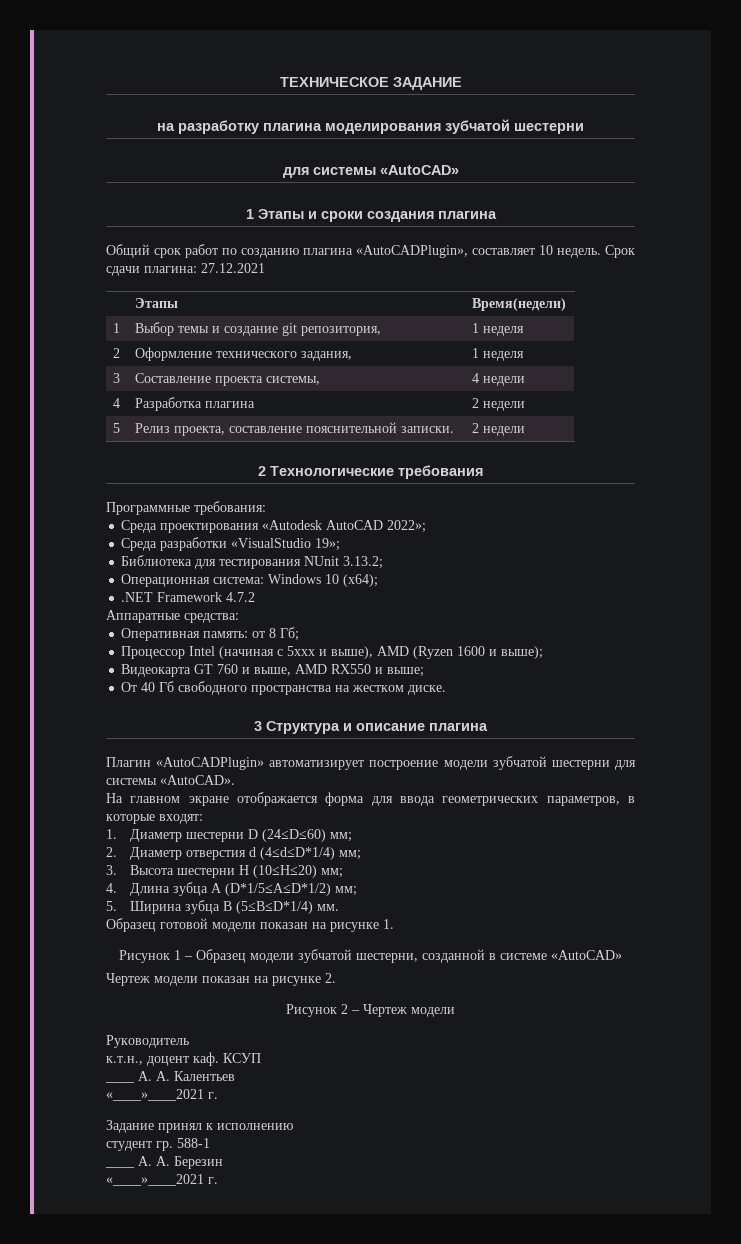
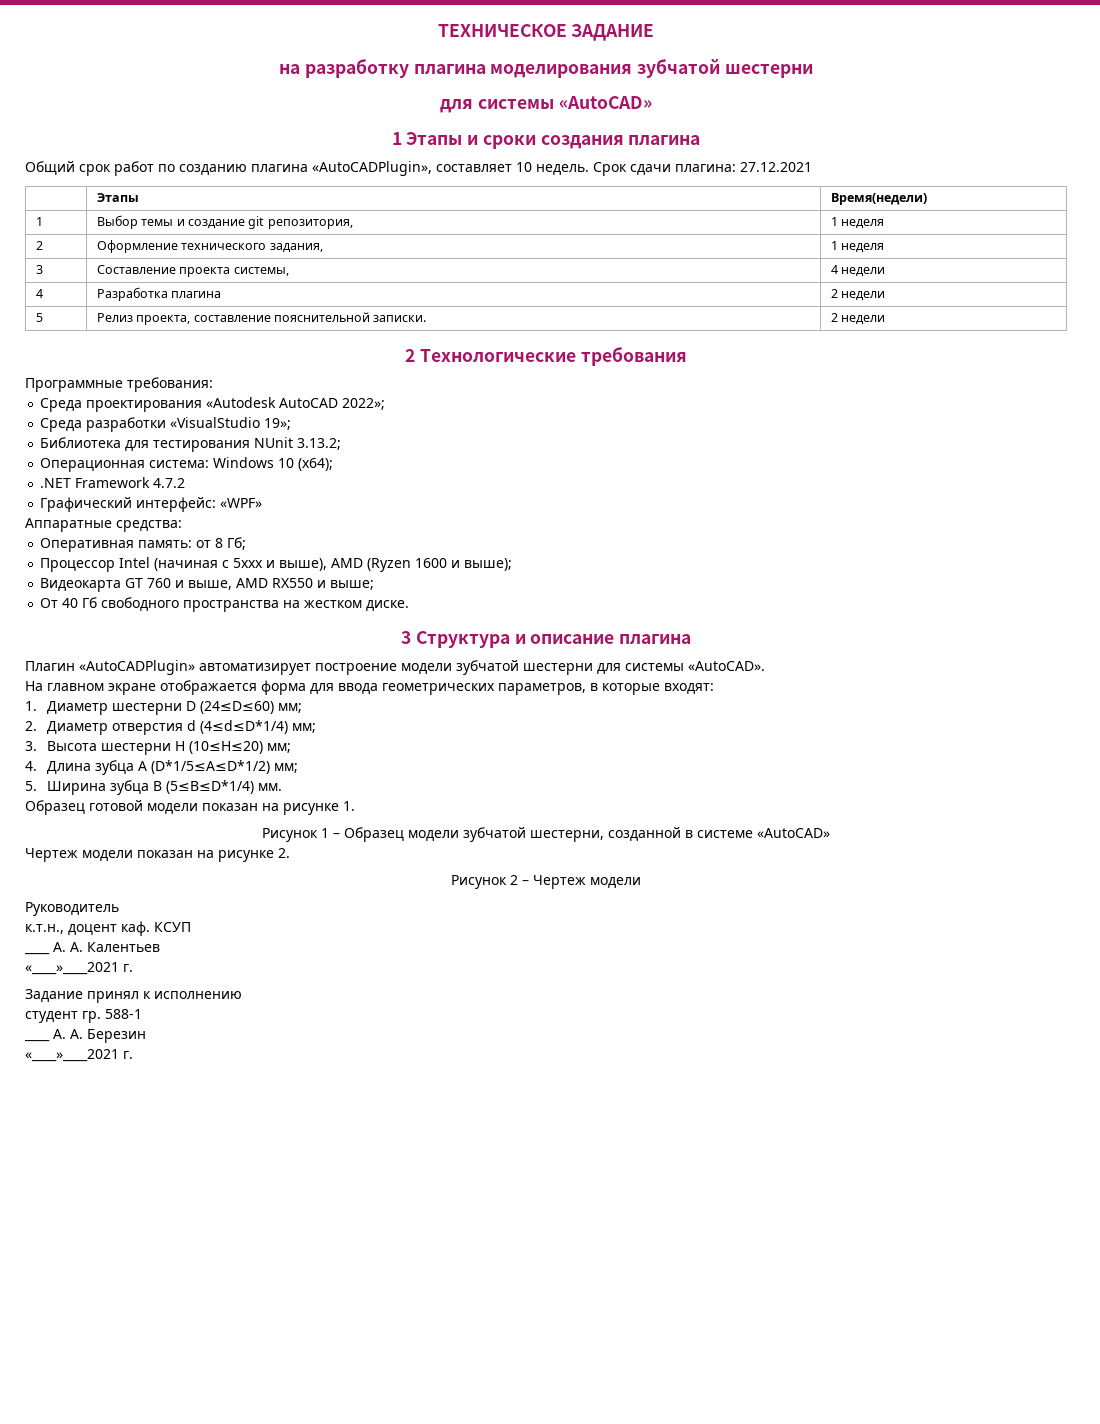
(256, 597) none -> [40,497,263,512] // Графический интерфейс: «WPF»

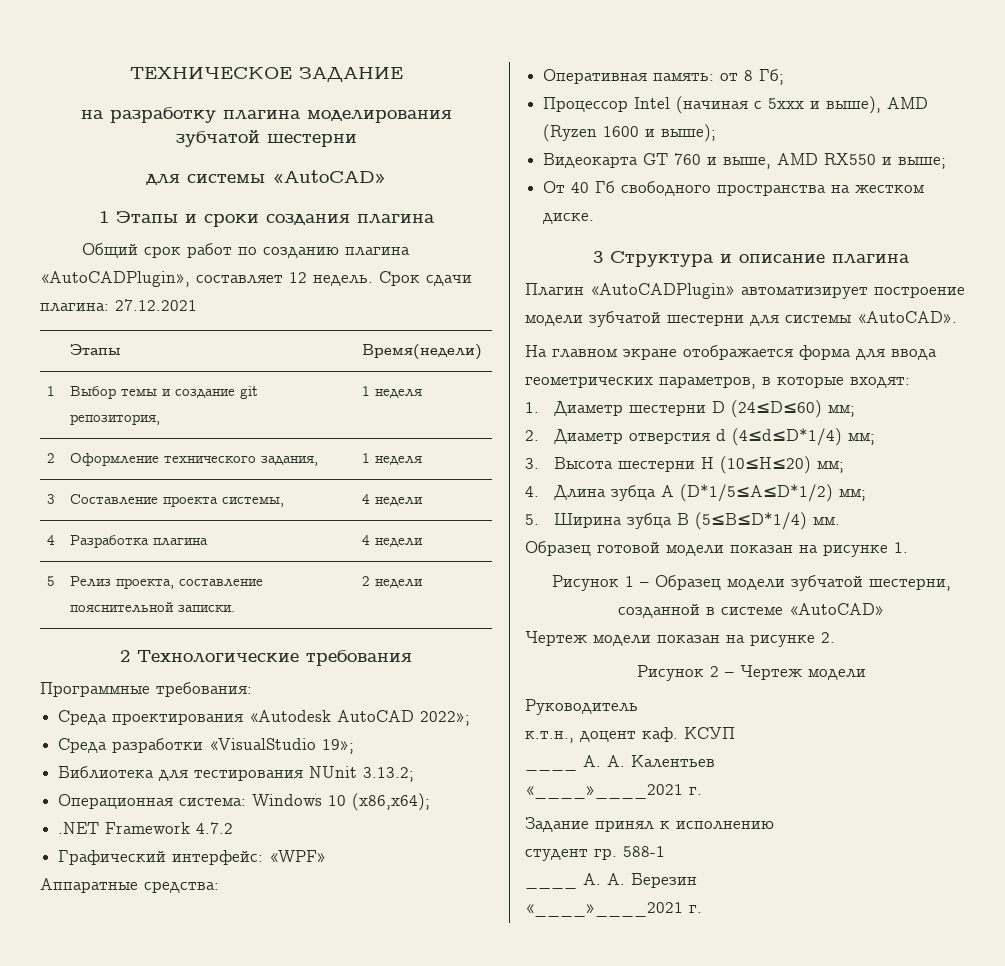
[516,162,532,172] 10 -> [289,272,307,283] 12
[830,289,838,298] 2 -> [362,535,371,545] 4
[298,458,334,471] (x64); -> [352,793,431,811] (х86,x64);

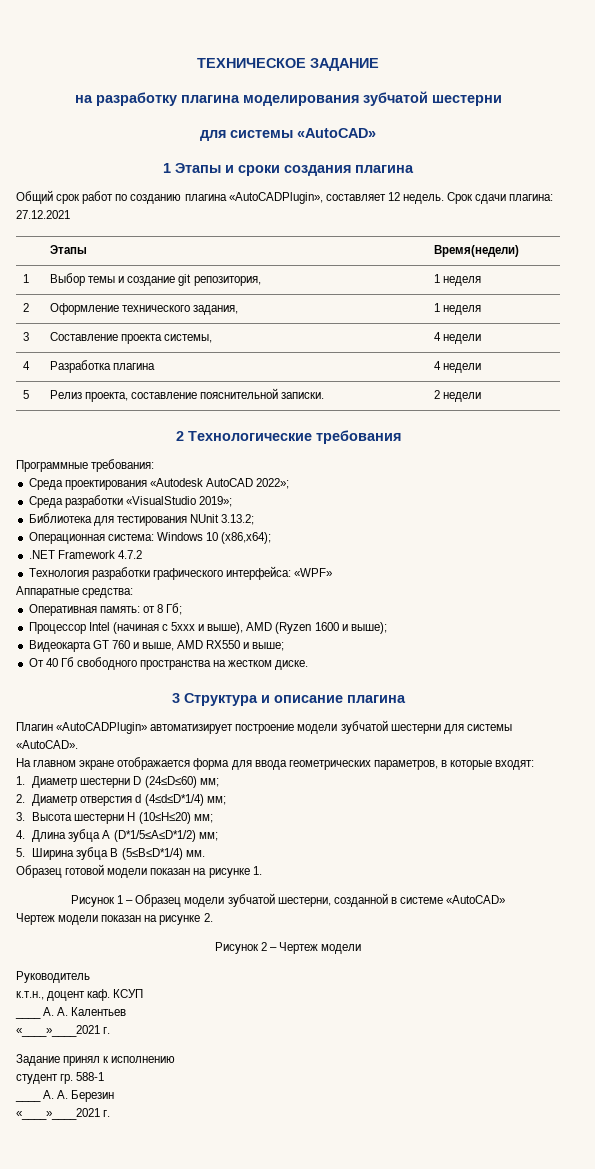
[322,739,355,754] 19»; -> [198,496,232,507] 2019»;
[58,850,264,865] Графический интерфейс: -> [28,566,291,580] Технология разработки графического интерфейса:

